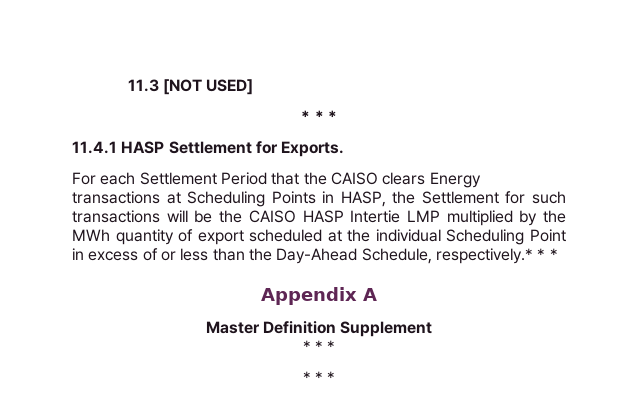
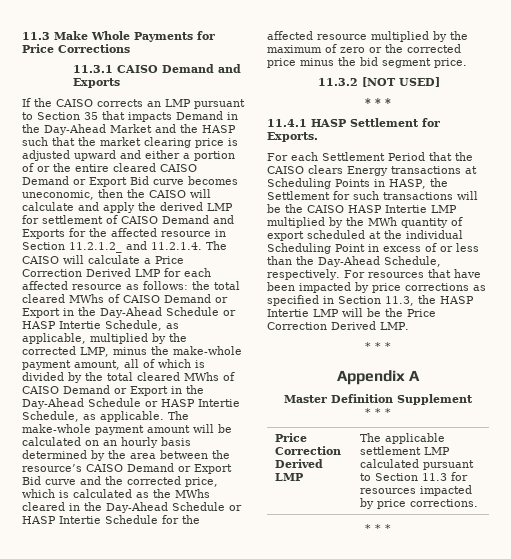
[127,79,159,92] 11.3 -> [22,31,215,42] [22,44,130,53] [72,64,241,73] [72,78,120,88] [22,98,245,109] [22,111,238,122] [22,124,236,135] [22,137,238,148] [22,150,235,161] [22,163,197,172] [22,176,238,187] [22,189,211,200] [22,202,233,213] [22,215,234,224] [22,228,226,239] [22,241,227,253] [22,255,184,264] [22,268,211,277] [22,281,240,290] [22,294,228,303] [22,307,236,318] [22,320,179,331] [22,333,187,344] [22,346,242,357] [22,359,205,370] [22,372,235,383] [22,385,204,396] [22,398,240,409] [22,411,189,422] [22,424,232,435] [22,437,191,448] [22,450,230,461] [22,463,232,474] [22,476,218,487] [22,489,210,498] [22,502,242,513] [22,515,200,524] [267,31,468,42] [267,44,461,53] [267,57,467,68] [317,78,358,86] 11.3 Make Whole Payments for Price Corrections // 11.3.1 CAISO Demand and Exports // If the CAISO corrects an LMP pursuant to Section 35 that impacts Demand in the Day-Ahead Market and the HASP such that the market clearing price is adjusted upward and either a portion of or the entire cleared CAISO Demand or Export Bid curve becomes uneconomic, then the CAISO will calculate and apply the derived LMP for settlement of CAISO Demand and Exports for the affected resource in Section 11.2.1.2_ and 11.2.1.4. The CAISO will calculate a Price Correction Derived LMP for each affected resource as follows: the total cleared MWhs of CAISO Demand or Export in the Day-Ahead Schedule or HASP Intertie Schedule, as applicable, multiplied by the corrected LMP, minus the make-whole payment amount, all of which is divided by the total cleared MWhs of CAISO Demand or Export in the Day-Ahead Schedule or HASP Intertie Schedule, as applicable. The make-whole payment amount will be calculated on an hourly basis determined by the area between the resource’s CAISO Demand or Export Bid curve and the corrected price, which is calculated as the MWhs cleared in the Day-Ahead Schedule or HASP Intertie Schedule for the affected resource multiplied by the maximum of zero or the corrected price minus the bid segment price. // 11.3.2
[435,248,533,264] respectively.* -> [267,269,481,280] [267,282,486,293] [267,295,474,306] [267,308,436,317] [267,321,409,330] [365,342,371,350] respectively. For resources that have been impacted by price corrections as specified in Section 11.3, the HASP Intertie LMP will be the Price Correction Derived LMP. // *
(336, 346) none -> [274,433,307,442] [274,446,341,455] [274,459,323,468] [274,473,303,481] [359,433,445,444] [359,446,450,455] [359,459,474,470] [359,472,468,481] [359,485,472,496] [359,498,478,509] // Price Correction Derived LMP | The applicable settlement LMP calculated pursuant to Section 11.3 for resources impacted by price corrections.

